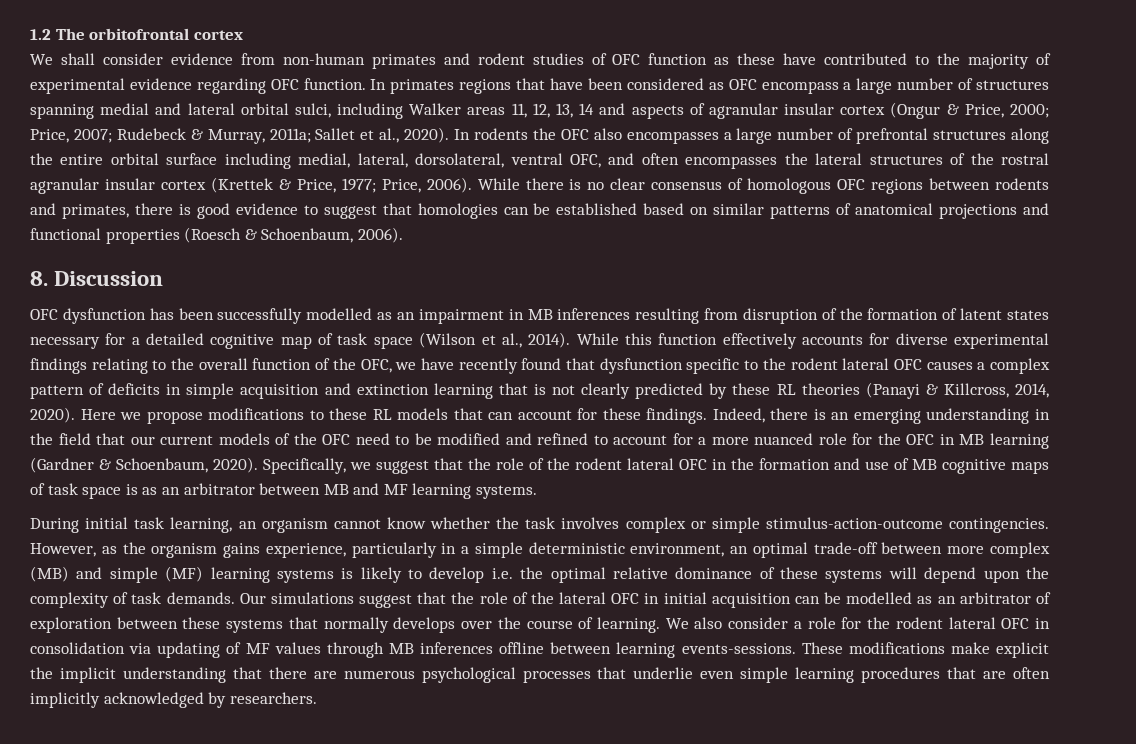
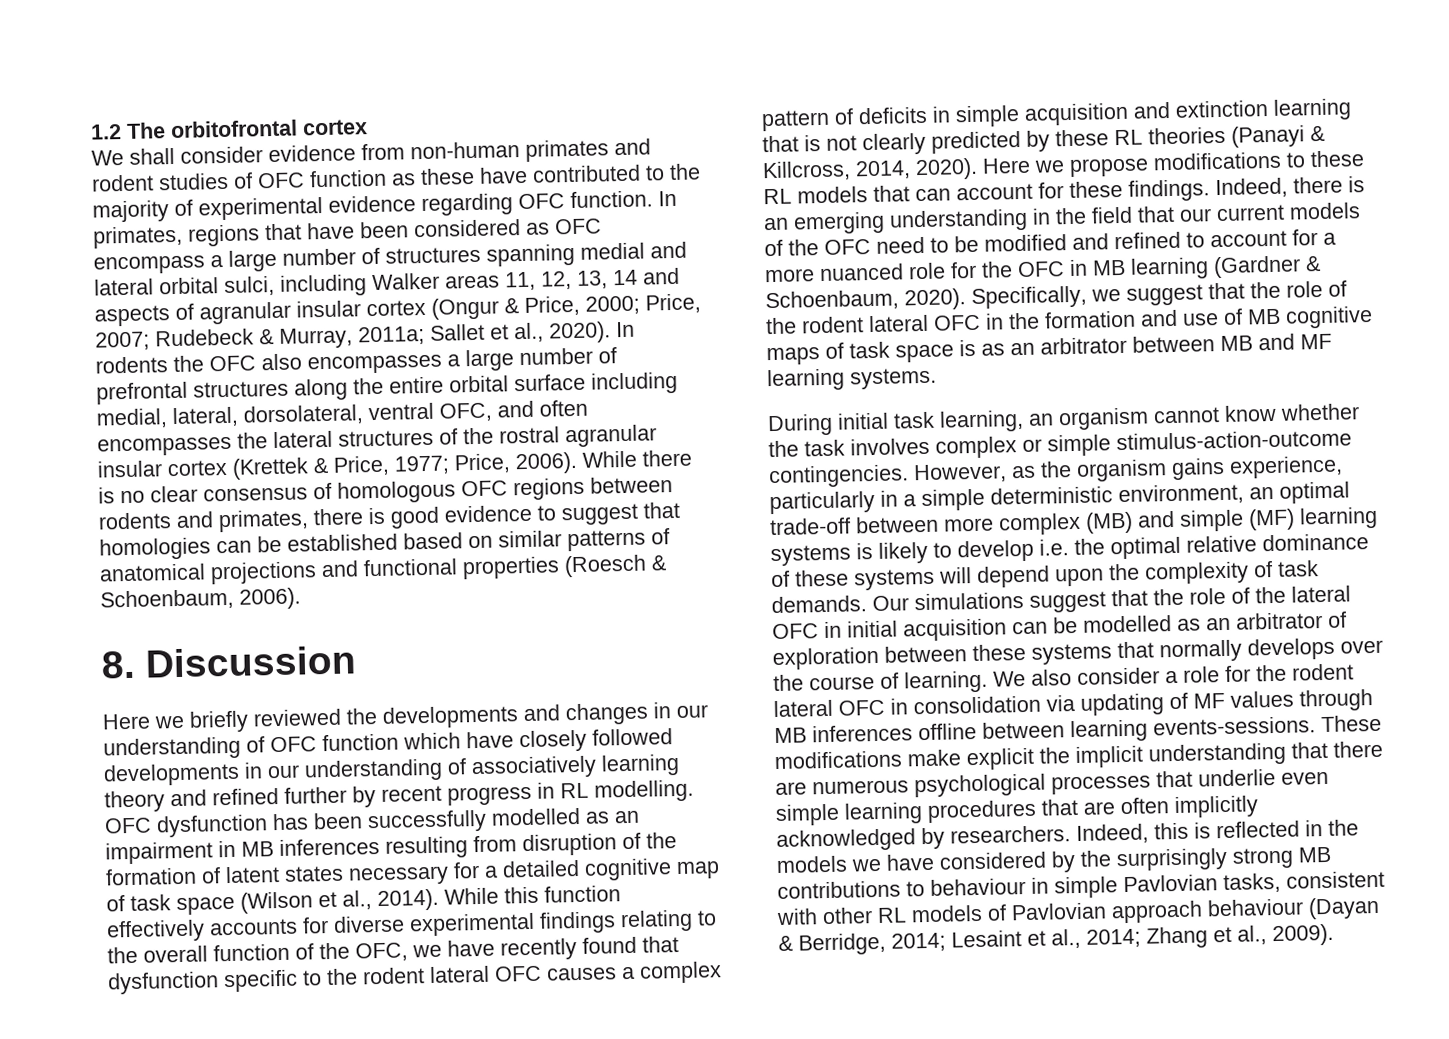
[390,79,455,94] primates -> [93,225,183,249] primates,
(164, 278) none -> [102,702,708,733] [103,728,673,761] [103,753,680,787] [104,779,694,813] Here we briefly reviewed the developments and changes in our understanding of OFC function which have closely followed developments in our understanding of associatively learning theory and refined further by recent progress in RL modelling.
(317, 698) none -> [1076,819,1359,844] [776,846,1331,874] [777,870,1385,900] [776,896,1380,926] [778,923,1334,956] Indeed, this is reflected in the models we have considered by the surprisingly strong MB contributions to behaviour in simple Pavlovian tasks, consistent with other RL models of Pavlovian approach behaviour (Dayan & Berridge, 2014; Lesaint et al., 2014; Zhang et al., 2009).

